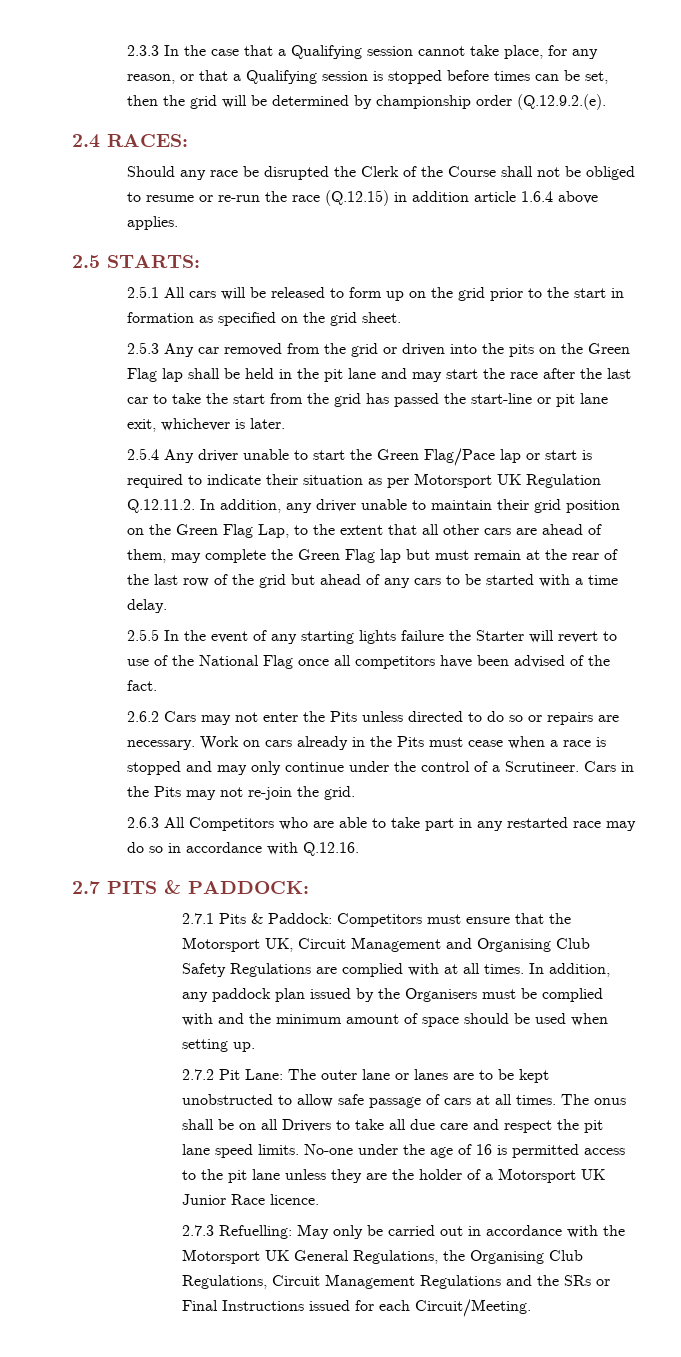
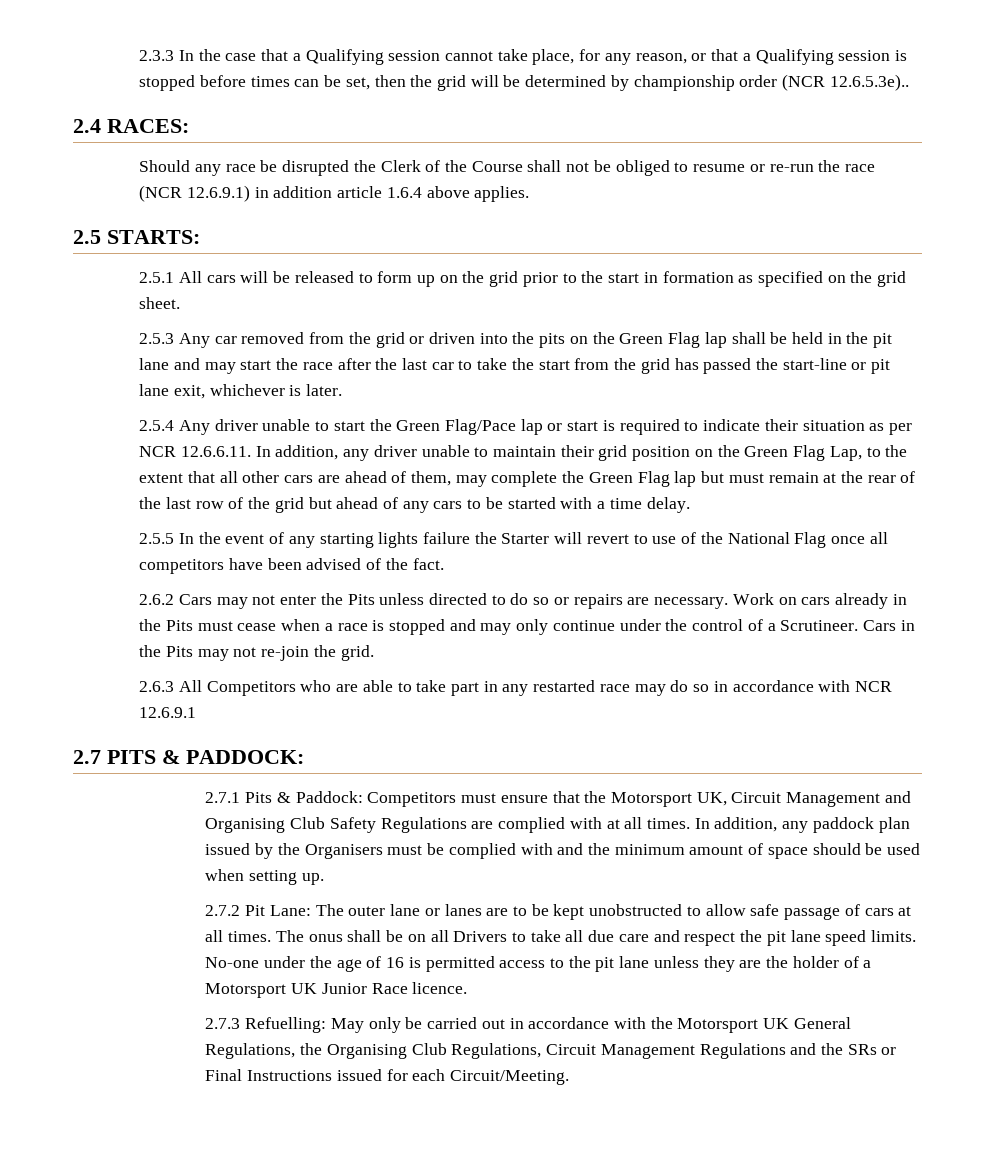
[517,94,607,110] (Q.12.9.2.(e). -> [782,74,909,91] (NCR 12.6.5.3e)..
[325,190,390,206] (Q.12.15) -> [139,185,250,202] (NCR 12.6.9.1)
[414,473,602,488] [127,499,196,513] Motorsport UK Regulation Q.12.11.2. -> [139,446,251,457] NCR 12.6.6.11.
[303,842,360,856] Q.12.16. -> [855,681,893,692] [139,707,197,718] NCR 12.6.9.1

